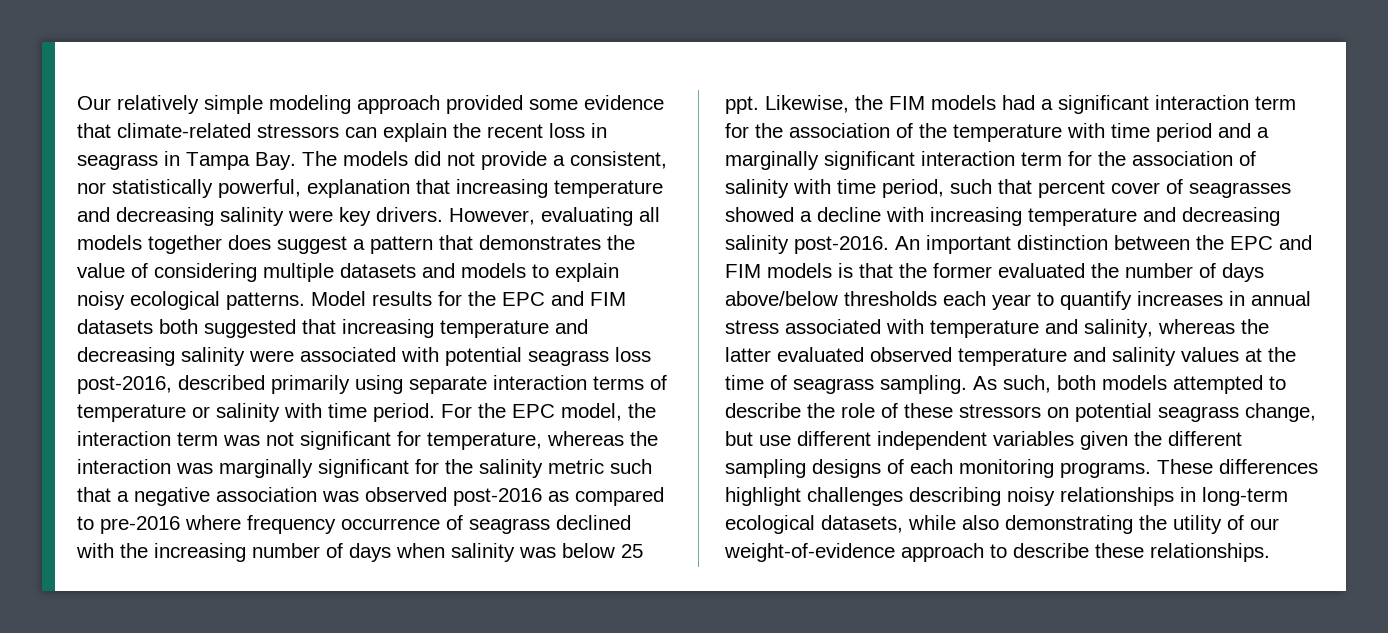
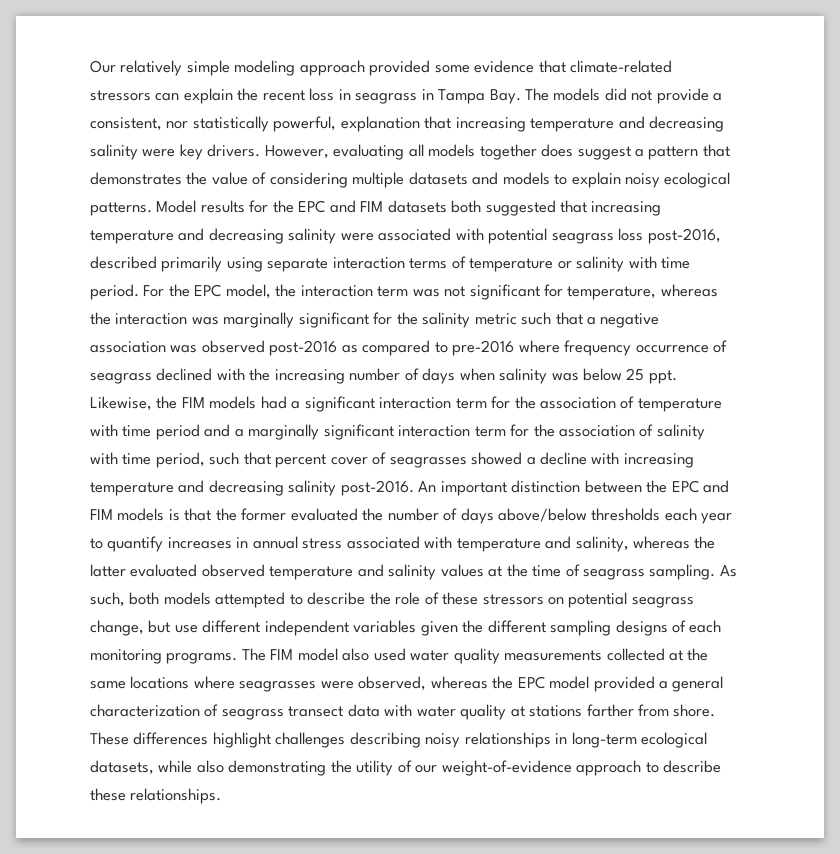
[919,123,947,138] the -> (635, 402) none
(1151, 470) none -> [241,648,709,664] [90,676,724,692] [90,704,716,720] The FIM model also used water quality measurements collected at the same locations where seagrasses were observed, whereas the EPC model provided a general characterization of seagrass transect data with water quality at stations farther from shore.

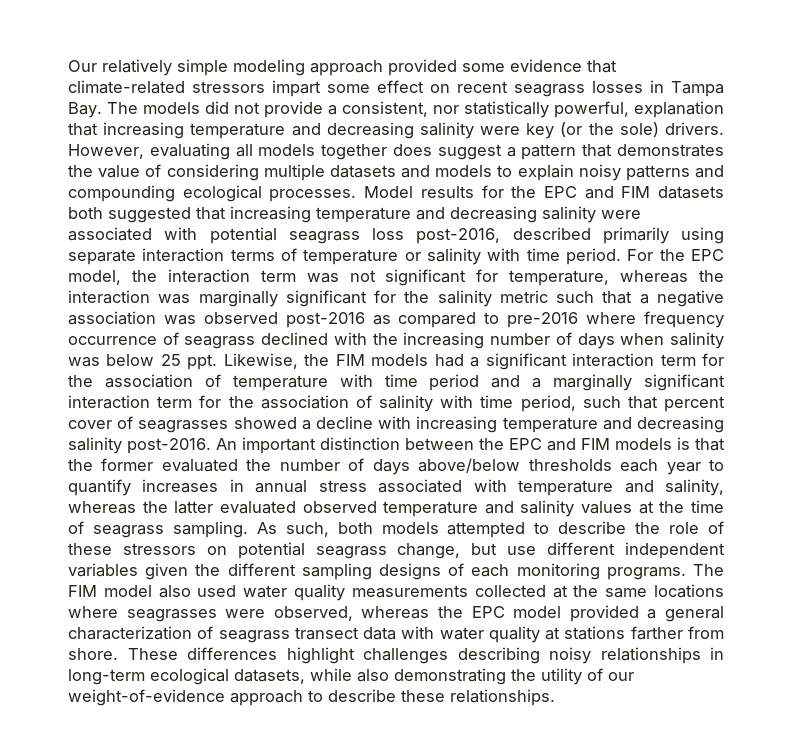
[155,88,418,104] can explain the recent loss in seagrass -> [272,80,643,97] impart some effect on recent seagrass losses
(203, 152) none -> [560,122,659,137] (or the sole)
[664,172,731,188] [90,202,152,216] ecological patterns. -> [625,165,724,181] [68,185,357,202] patterns and compounding ecological processes.

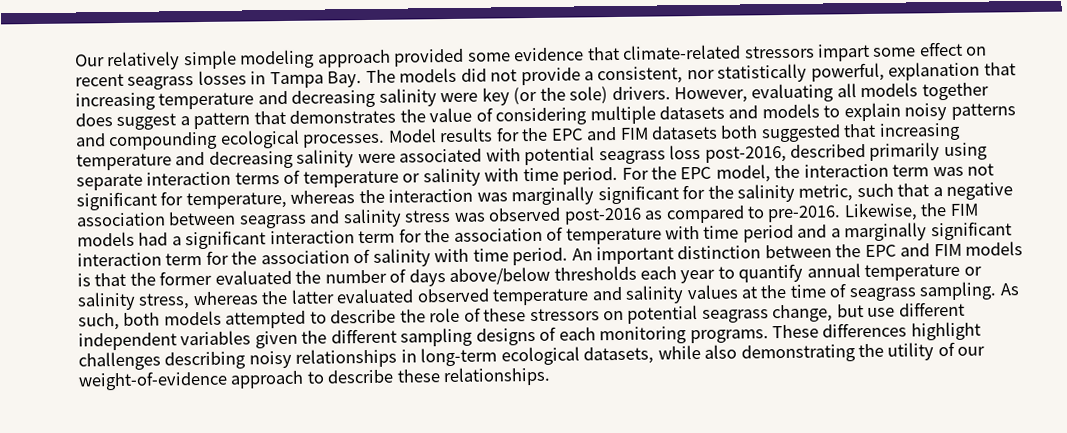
[499,290,548,303] metric -> [798,184,854,202] metric,
(156, 318) none -> [168,208,452,229] between seagrass and salinity stress
[507,311,725,328] [68,332,725,349] [68,354,218,370] pre-2016 where frequency occurrence of seagrass declined with the increasing number of days when salinity was below 25 ppt. -> [767,205,842,223] pre-2016.
[520,395,725,412] [68,416,724,433] [68,437,211,454] period, such that percent cover of seagrasses showed a decline with increasing temperature and decreasing salinity post-2016. -> [512,247,569,266] period.
[142,479,725,496] increases in annual stress associated with temperature and salinity, -> [806,263,982,282] [77,291,191,311] annual temperature or salinity stress,
[693,564,724,576] [68,584,724,601] [68,605,725,622] [68,626,724,643] [68,648,118,660] The FIM model also used water quality measurements collected at the same locations where seagrasses were observed, whereas the EPC model provided a general characterization of seagrass transect data with water quality at stations farther from shore. -> (769, 336) none

